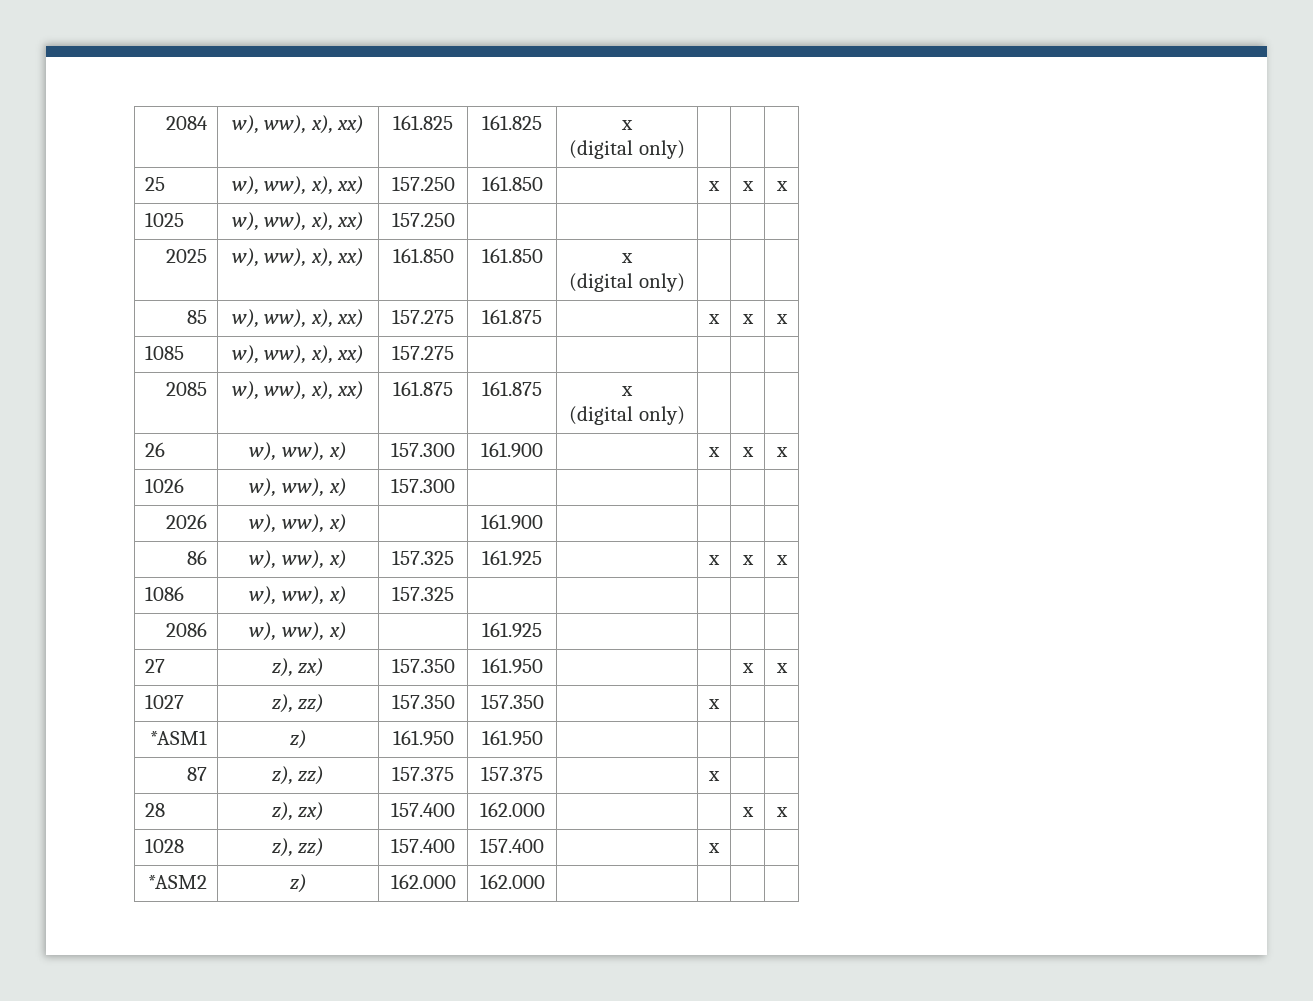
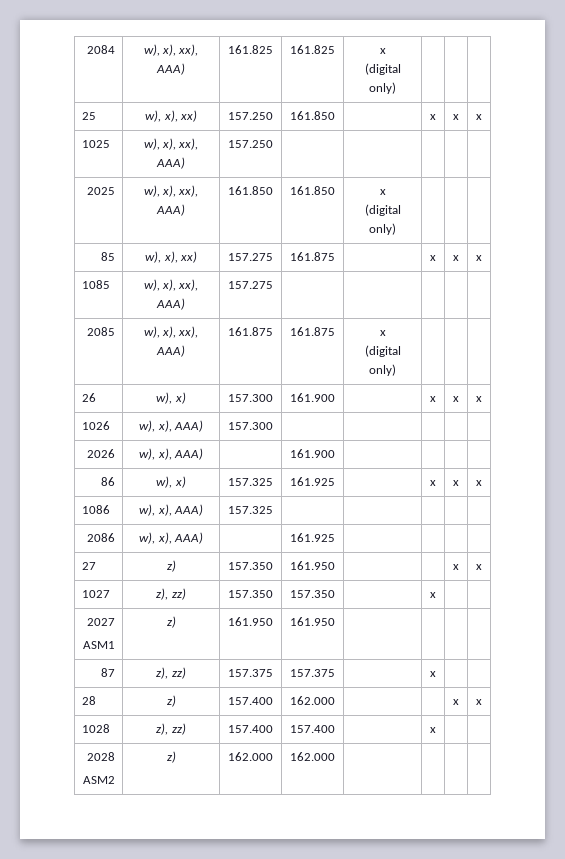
[264,115,365,134] ww), x), xx) -> [162,44,199,56] [156,63,185,75] x), xx), AAA)
[264,176,307,195] ww), -> (162, 116) none
[264,212,365,231] ww), x), xx) -> [162,138,199,150] [156,157,185,169] x), xx), AAA)
[264,248,365,267] ww), x), xx) -> [162,185,199,197] [156,204,185,216] x), xx), AAA)
[264,309,307,328] ww), -> (162, 257) none
[264,345,365,364] ww), x), xx) -> [162,279,199,291] [156,298,185,310] x), xx), AAA)
[264,381,365,400] ww), x), xx) -> [162,326,199,338] [156,345,185,357] x), xx), AAA)
[282,442,324,461] ww), -> (173, 398) none
[282,478,347,497] ww), x) -> [157,420,203,432] x), AAA)
[282,514,347,533] ww), x) -> [157,448,203,460] x), AAA)
[282,550,324,569] ww), -> (173, 482) none
[282,586,347,605] ww), x) -> [157,504,203,516] x), AAA)
[282,622,347,641] ww), x) -> [157,532,203,544] x), AAA)
[271,658,325,677] z), zx) -> [166,560,176,572] z)
[148,730,207,745] *ASM1 -> [87,618,116,626] [83,641,116,649] 2027 // ASM1
[271,802,325,821] z), zx) -> [166,695,176,707] z)
[146,875,207,889] *ASM2 -> [87,752,116,761] [83,776,116,784] 2028 // ASM2

